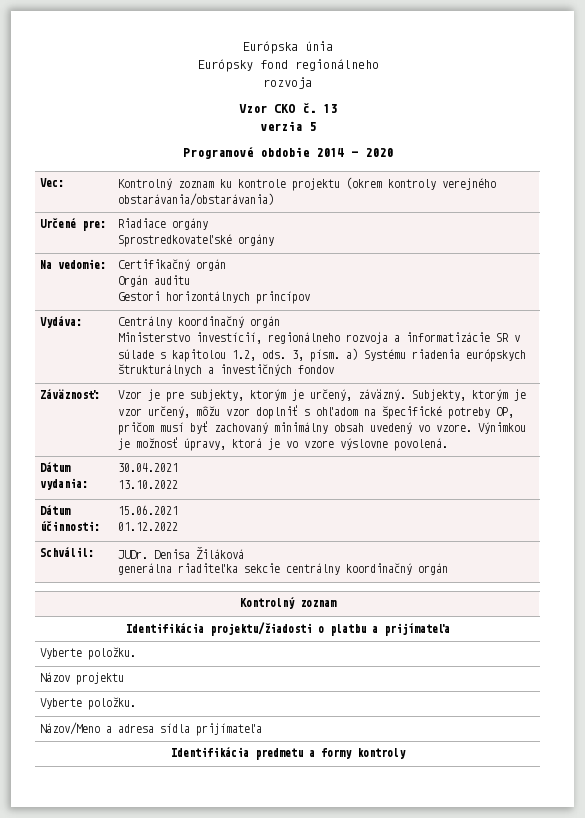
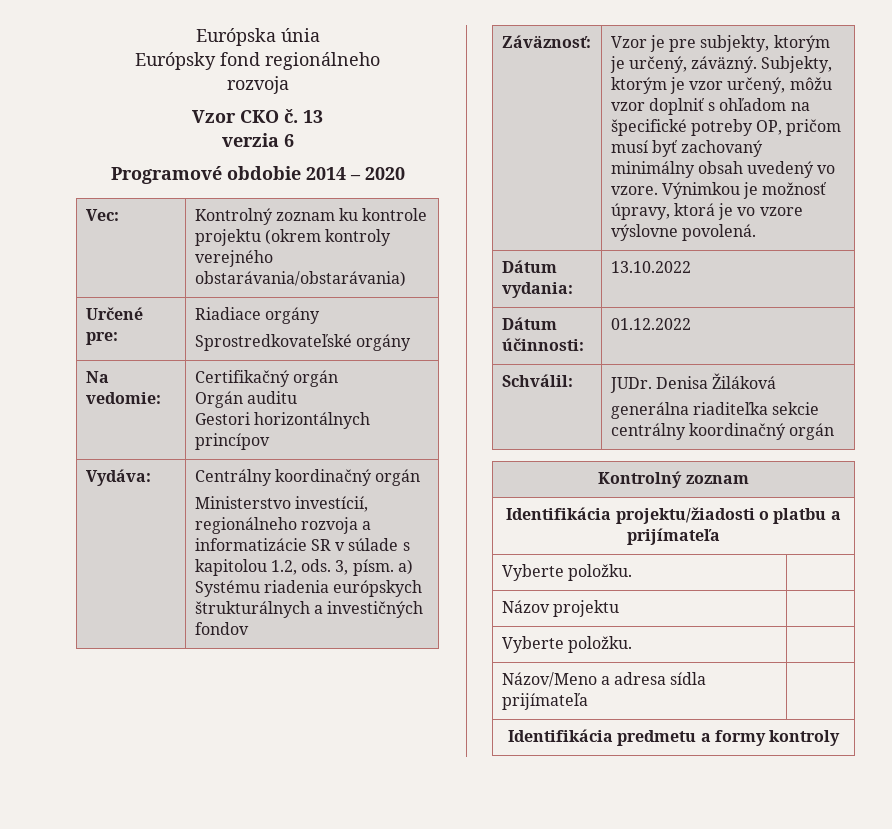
[308,122,316,131] 5 -> [283,134,294,147] 6
[118,463,179,472] 30.04.2021 // -> (573, 290) none
[118,505,179,515] 15.06.2021 // -> (584, 344) none

